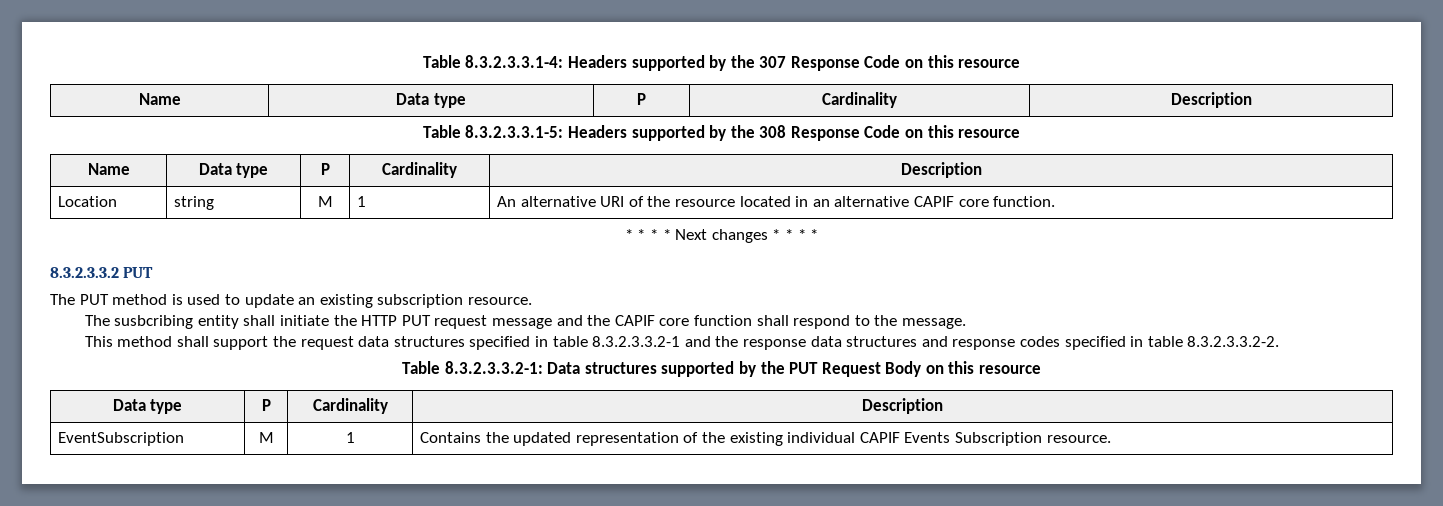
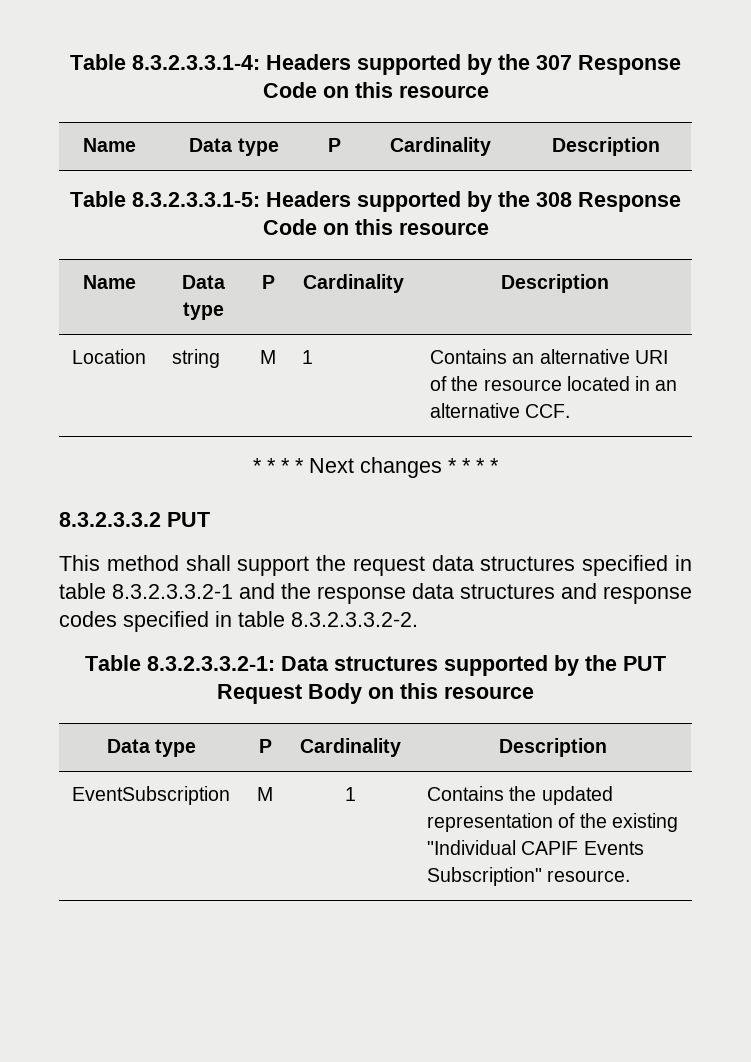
[497,196,517,207] An -> [429,349,535,364] Contains an
[913,196,1056,207] CAPIF core function. -> [525,404,571,418] CCF.
[50,294,532,308] [84,315,966,329] // The PUT method is used to update an existing subscription resource. // The susbcribing entity shall initiate the HTTP PUT request message and the CAPIF core function shall respond to the message. -> (210, 519) none
[787,432,856,443] individual -> [426,840,516,855] "Individual
[954,432,1042,446] Subscription -> [426,867,542,886] Subscription"

